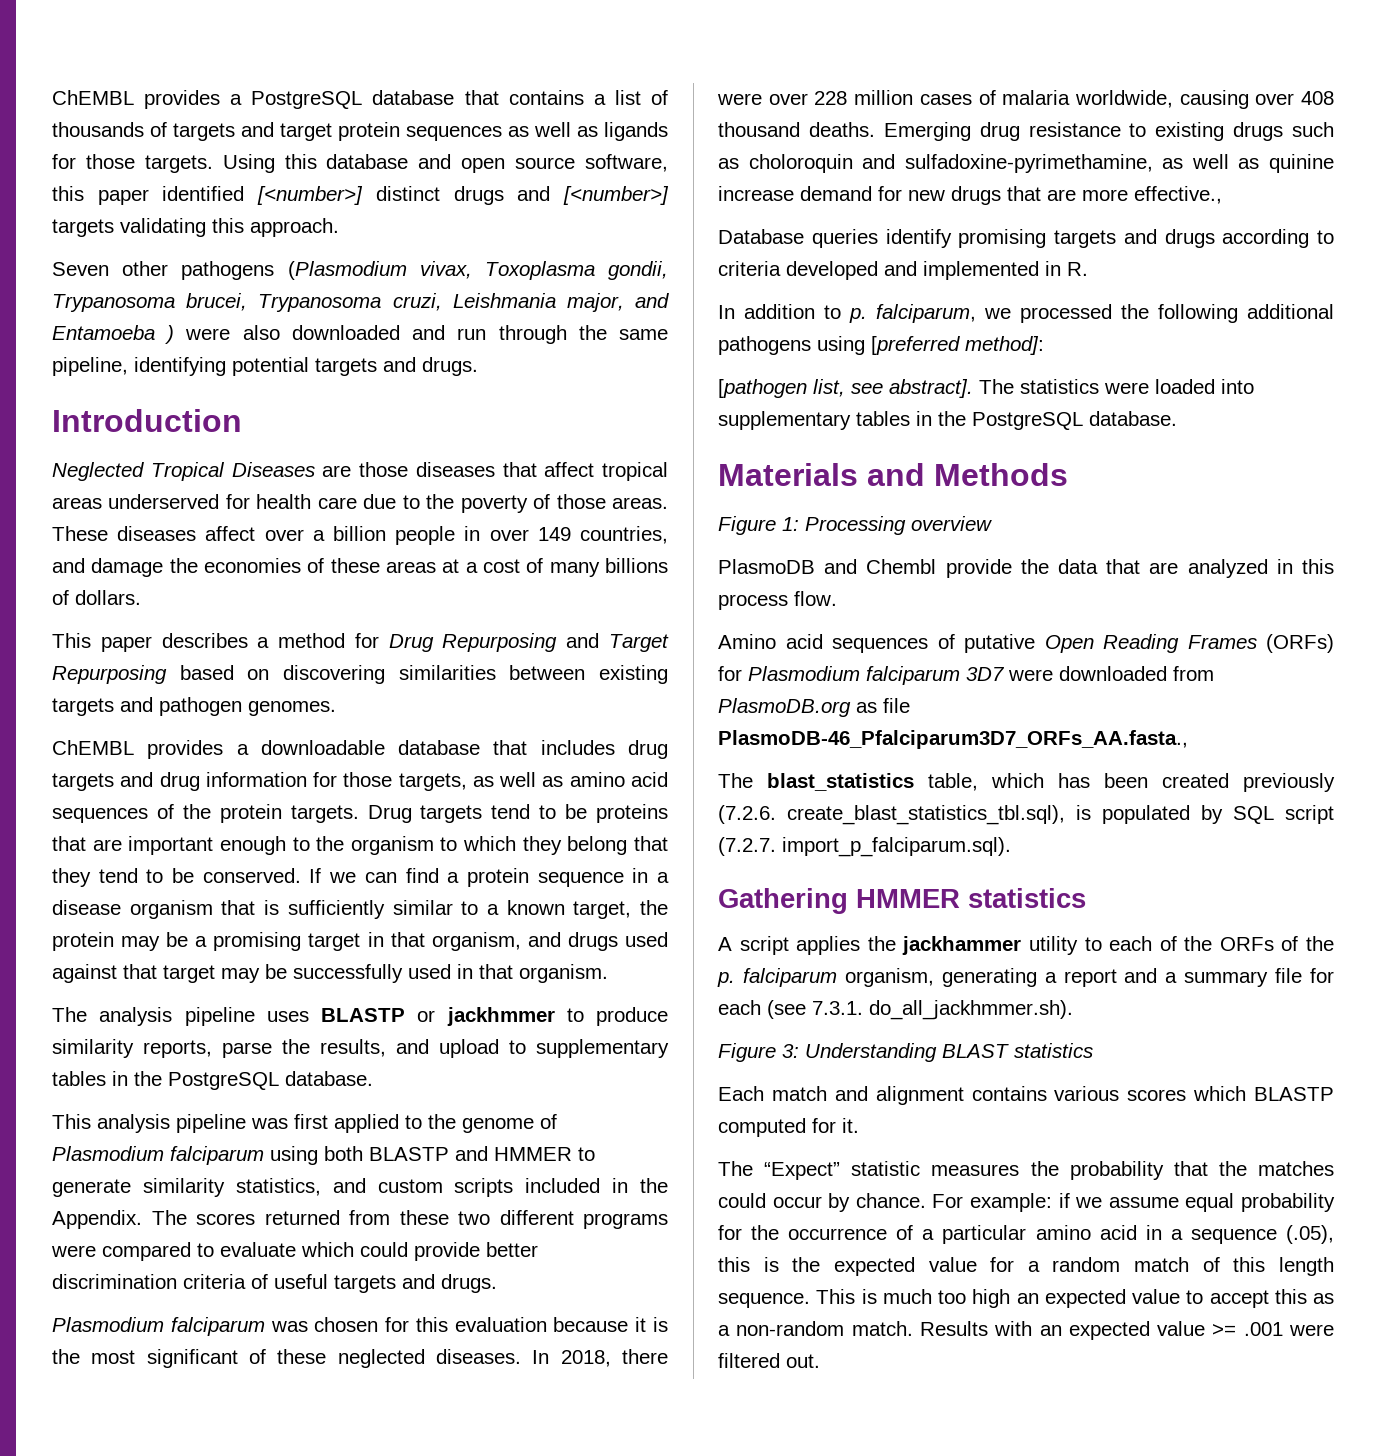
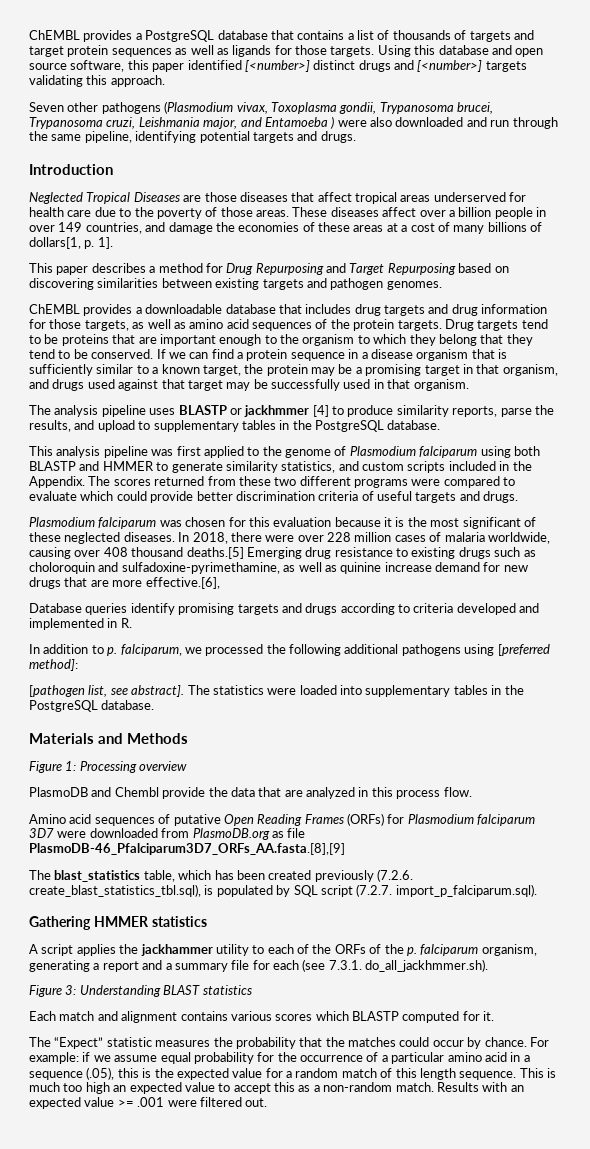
[75,590,141,605] dollars. -> [29,237,113,249] dollars[1, p. 1].
(555, 1016) none -> [312,405,329,417] [4]
[808,122,875,137] deaths. -> [186,547,244,559] deaths.[5]
[1134,186,1222,204] effective., -> [145,577,220,589] effective.[6],
[718,730,1188,749] PlasmoDB-46_Pfalciparum3D7_ORFs_AA.fasta., -> [29,843,345,855] PlasmoDB-46_Pfalciparum3D7_ORFs_AA.fasta.[8],[9]

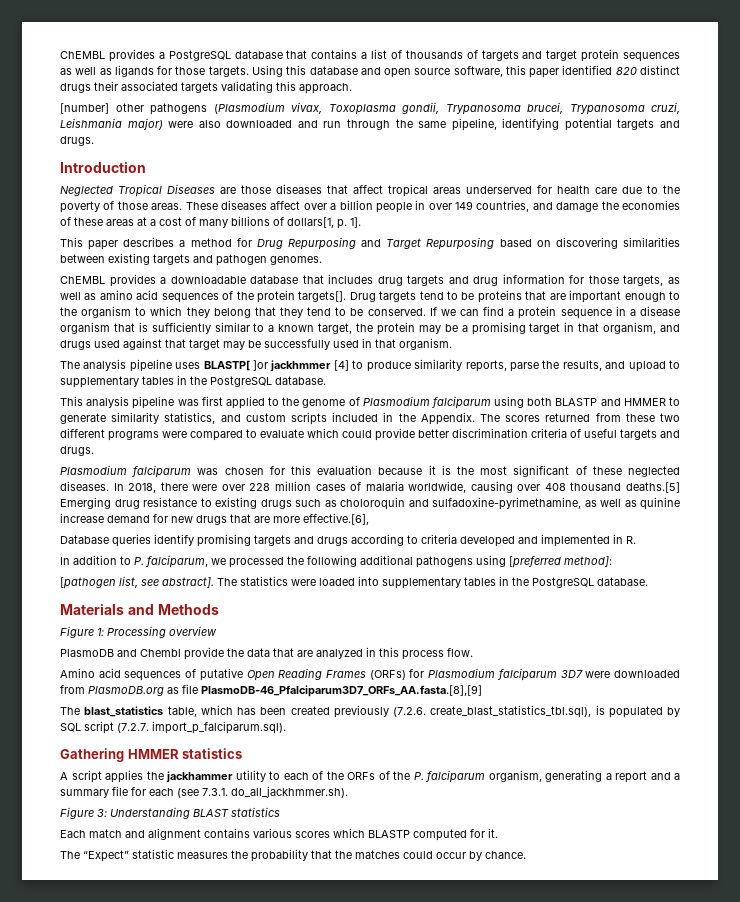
[244,60,310,72] [<number>] -> [615,67,637,75] 820
[394,60,483,72] and [<number>] -> [94,81,178,91] their associated
[29,102,64,112] Seven -> [60,103,109,114] [number]
[203,116,335,129] major, and Entamoeba ) -> [127,118,163,130] major)
[397,320,442,331] targets. -> [298,291,347,302] targets[].
[178,405,242,415] BLASTP or -> [203,360,269,371] BLASTP[ ]or
[107,647,118,656] p. -> [134,557,144,565] P.
[406,947,417,956] p. -> [413,772,424,780] P.
[529,1037,549,1047] [29,1052,530,1064] [29,1067,556,1080] [29,1082,524,1094] [29,1097,268,1109] For example: if we assume equal probability for the occurrence of a particular amino acid in a sequence (.05), this is the expected value for a random match of this length sequence. This is much too high an expected value to accept this as a non-random match. Results with an expected value >= .001 were filtered out. -> (526, 855) none

